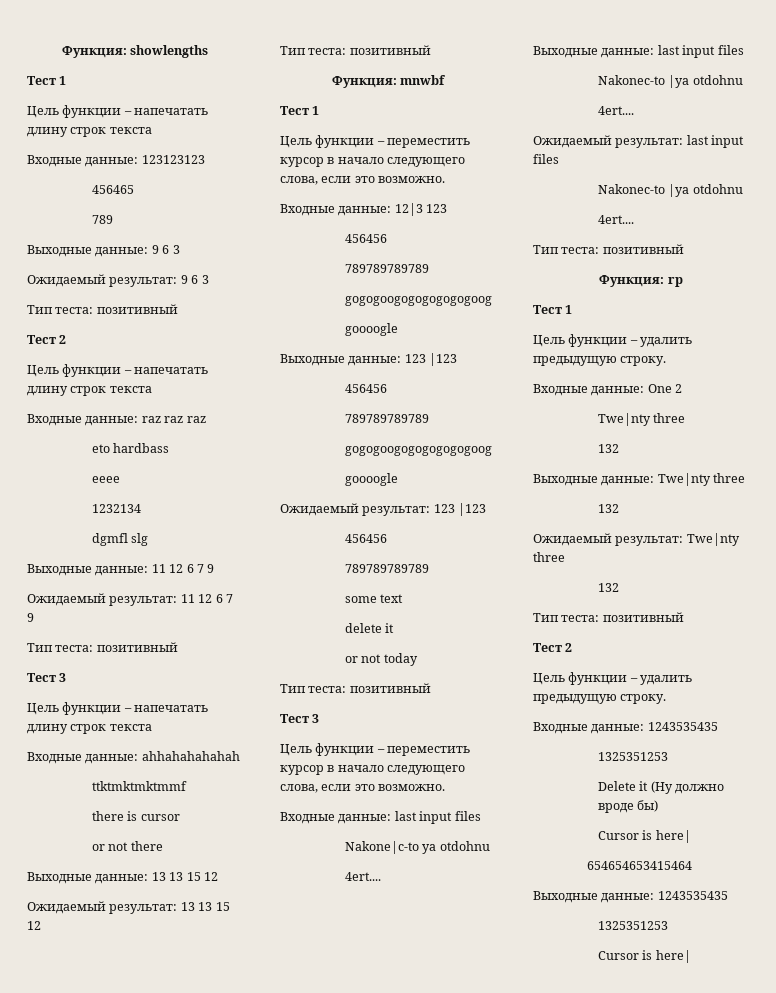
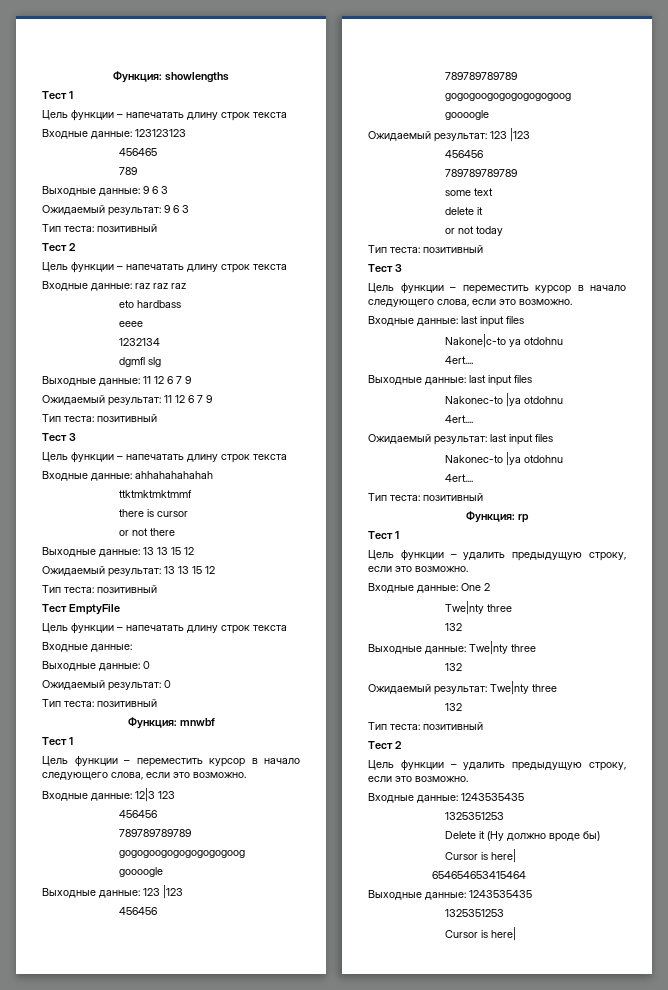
(431, 50) none -> [42,604,120,615] [42,623,287,634] [42,642,132,652] [42,661,150,671] [42,680,171,691] [42,699,157,707] // Тест EmptyFile // Цель функции – напечатать длину строк текста // Входные данные: // Выходные данные: 0 // Ожидаемый результат: 0 // Тип теста: позитивный
[620,356,667,366] строку. -> [589,552,626,561] [368,566,468,572] строку, если это возможно.
[620,694,667,704] строку. -> [589,762,626,771] [368,776,468,782] строку, если это возможно.

